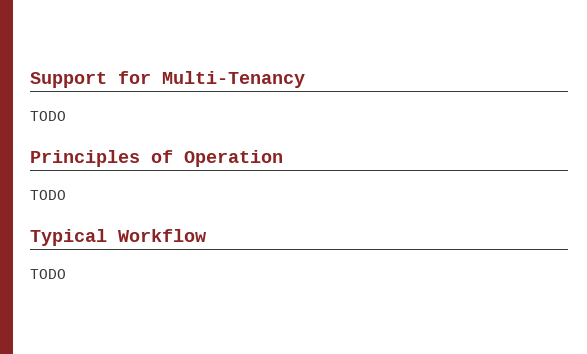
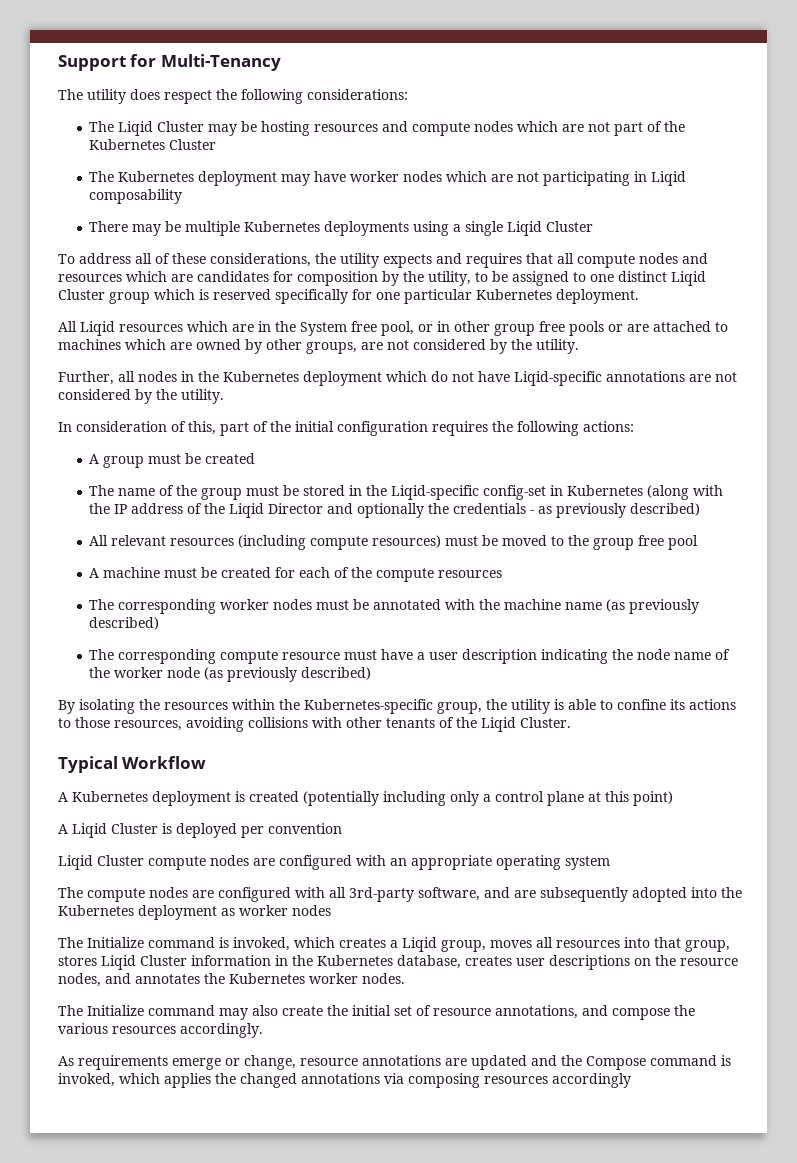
[30,111,66,121] [30,150,283,167] [30,190,66,200] [30,229,206,246] [30,269,66,279] TODO // Principles of Operation // TODO // Typical Workflow // TODO -> [58,89,408,104] [89,121,686,136] [89,139,217,150] [89,171,687,186] [89,189,183,204] [89,221,594,236] [58,253,708,268] [58,271,706,286] [58,289,639,304] [58,321,728,336] [58,339,579,354] [58,371,737,386] [58,389,224,404] [58,421,634,436] [89,453,256,468] [89,485,724,500] [89,503,701,518] [89,535,699,550] [89,567,503,582] [89,599,700,614] [89,617,160,630] [89,649,731,664] [89,667,372,682] [58,699,736,714] [58,717,571,732] [58,756,207,773] [58,791,673,806] [58,823,342,838] [58,855,610,870] [58,887,742,902] [58,905,331,920] [58,937,730,952] [58,955,738,970] [58,973,405,987] [58,1005,695,1020] [58,1023,263,1038] [58,1055,731,1070] [58,1073,631,1088] The utility does respect the following considerations: // The Liqid Cluster may be hosting resources and compute nodes which are not part of the Kubernetes Cluster // The Kubernetes deployment may have worker nodes which are not participating in Liqid composability // There may be multiple Kubernetes deployments using a single Liqid Cluster // To address all of these considerations, the utility expects and requires that all compute nodes and resources which are candidates for composition by the utility, to be assigned to one distinct Liqid Cluster group which is reserved specifically for one particular Kubernetes deployment. // All Liqid resources which are in the System free pool, or in other group free pools or are attached to machines which are owned by other groups, are not considered by the utility. // Further, all nodes in the Kubernetes deployment which do not have Liqid-specific annotations are not considered by the utility. // In consideration of this, part of the initial configuration requires the following actions: // A group must be created // The name of the group must be stored in the Liqid-specific config-set in Kubernetes (along with the IP address of the Liqid Director and optionally the credentials - as previously described) // All relevant resources (including compute resources) must be moved to the group free pool // A machine must be created for each of the compute resources // The corresponding worker nodes must be annotated with the machine name (as previously described) // The corresponding compute resource must have a user description indicating the node name of the worker node (as previously described) // By isolating the resources within the Kubernetes-specific group, the utility is able to confine its actions to those resources, avoiding collisions with other tenants of the Liqid Cluster. // Typical Workflow // A Kubernetes deployment is created (potentially including only a control plane at this point) // A Liqid Cluster is deployed per convention // Liqid Cluster compute nodes are configured with an appropriate operating system // The compute nodes are configured with all 3rd-party software, and are subsequently adopted into the Kubernetes deployment as worker nodes // The Initialize command is invoked, which creates a Liqid group, moves all resources into that group, stores Liqid Cluster information in the Kubernetes database, creates user descriptions on the resource nodes, and annotates the Kubernetes worker nodes. // The Initialize command may also create the initial set of resource annotations, and compose the various resources accordingly. // As requirements emerge or change, resource annotations are updated and the Compose command is invoked, which applies the changed annotations via composing resources accordingly

